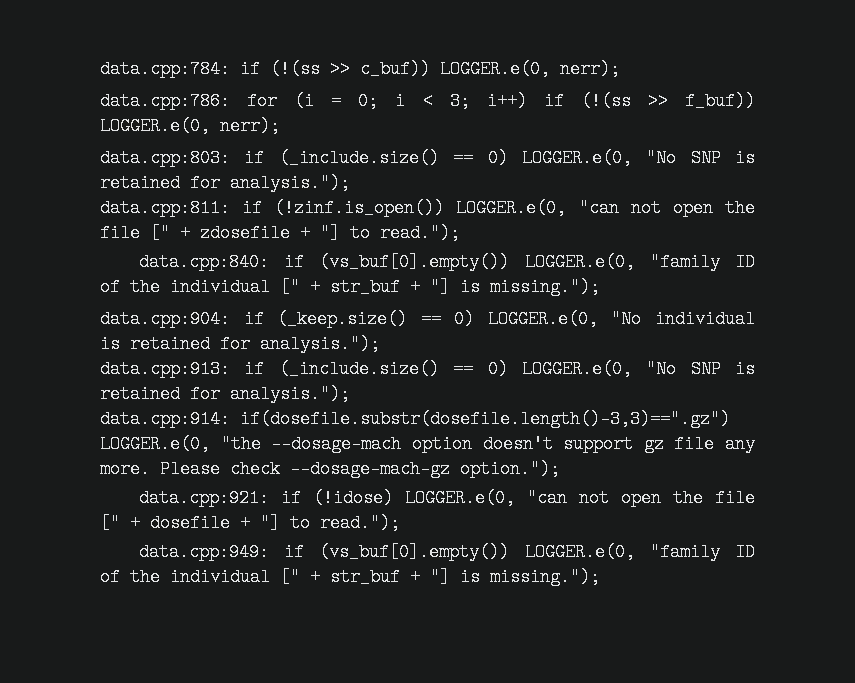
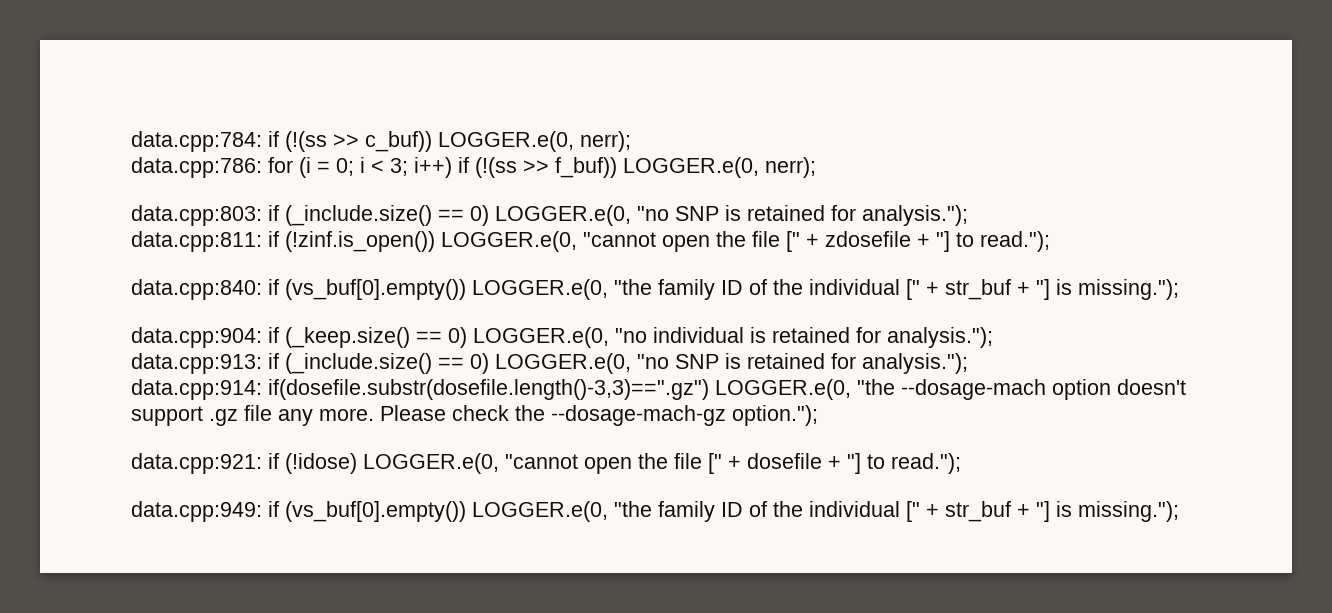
[646,149,677,167] "No -> [637,206,669,221] "no
[578,199,661,217] "can not -> [583,232,656,247] "cannot
[649,253,720,271] "family -> [614,279,715,300] "the family
[611,310,642,328] "No -> [615,328,647,343] "no
[646,360,677,378] "No -> [637,354,669,369] "no
[643,435,664,453] gz -> [209,409,238,426] .gz
(280, 469) none -> [515,405,545,421] the
[526,489,609,507] "can not -> [505,454,578,469] "cannot
[649,543,720,561] "family -> [614,501,715,522] "the family

